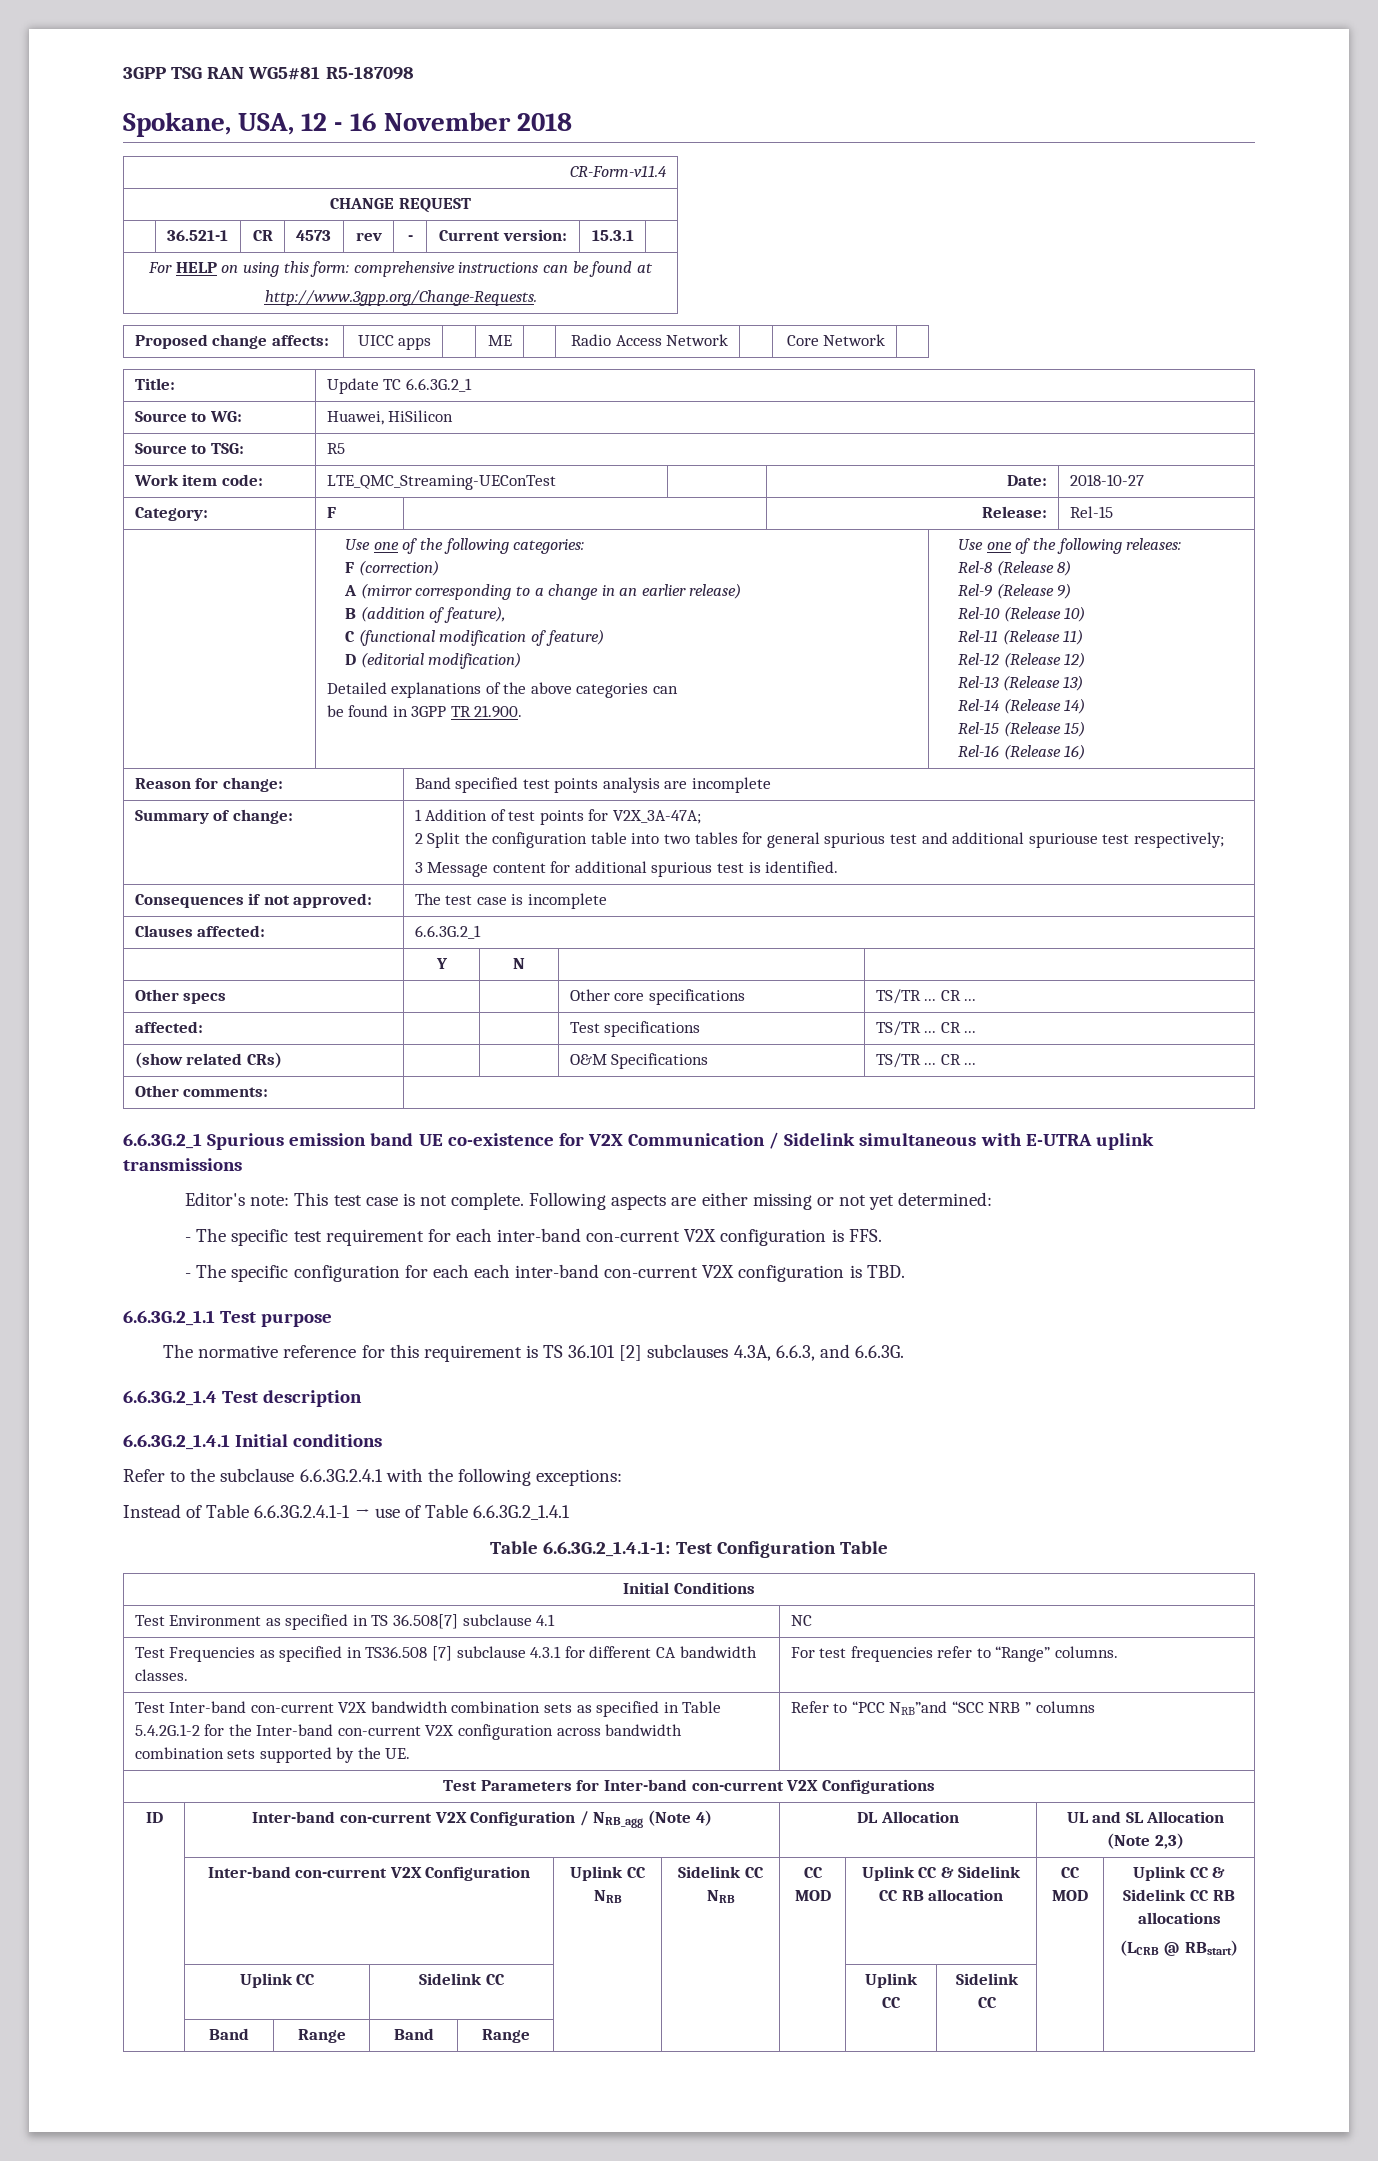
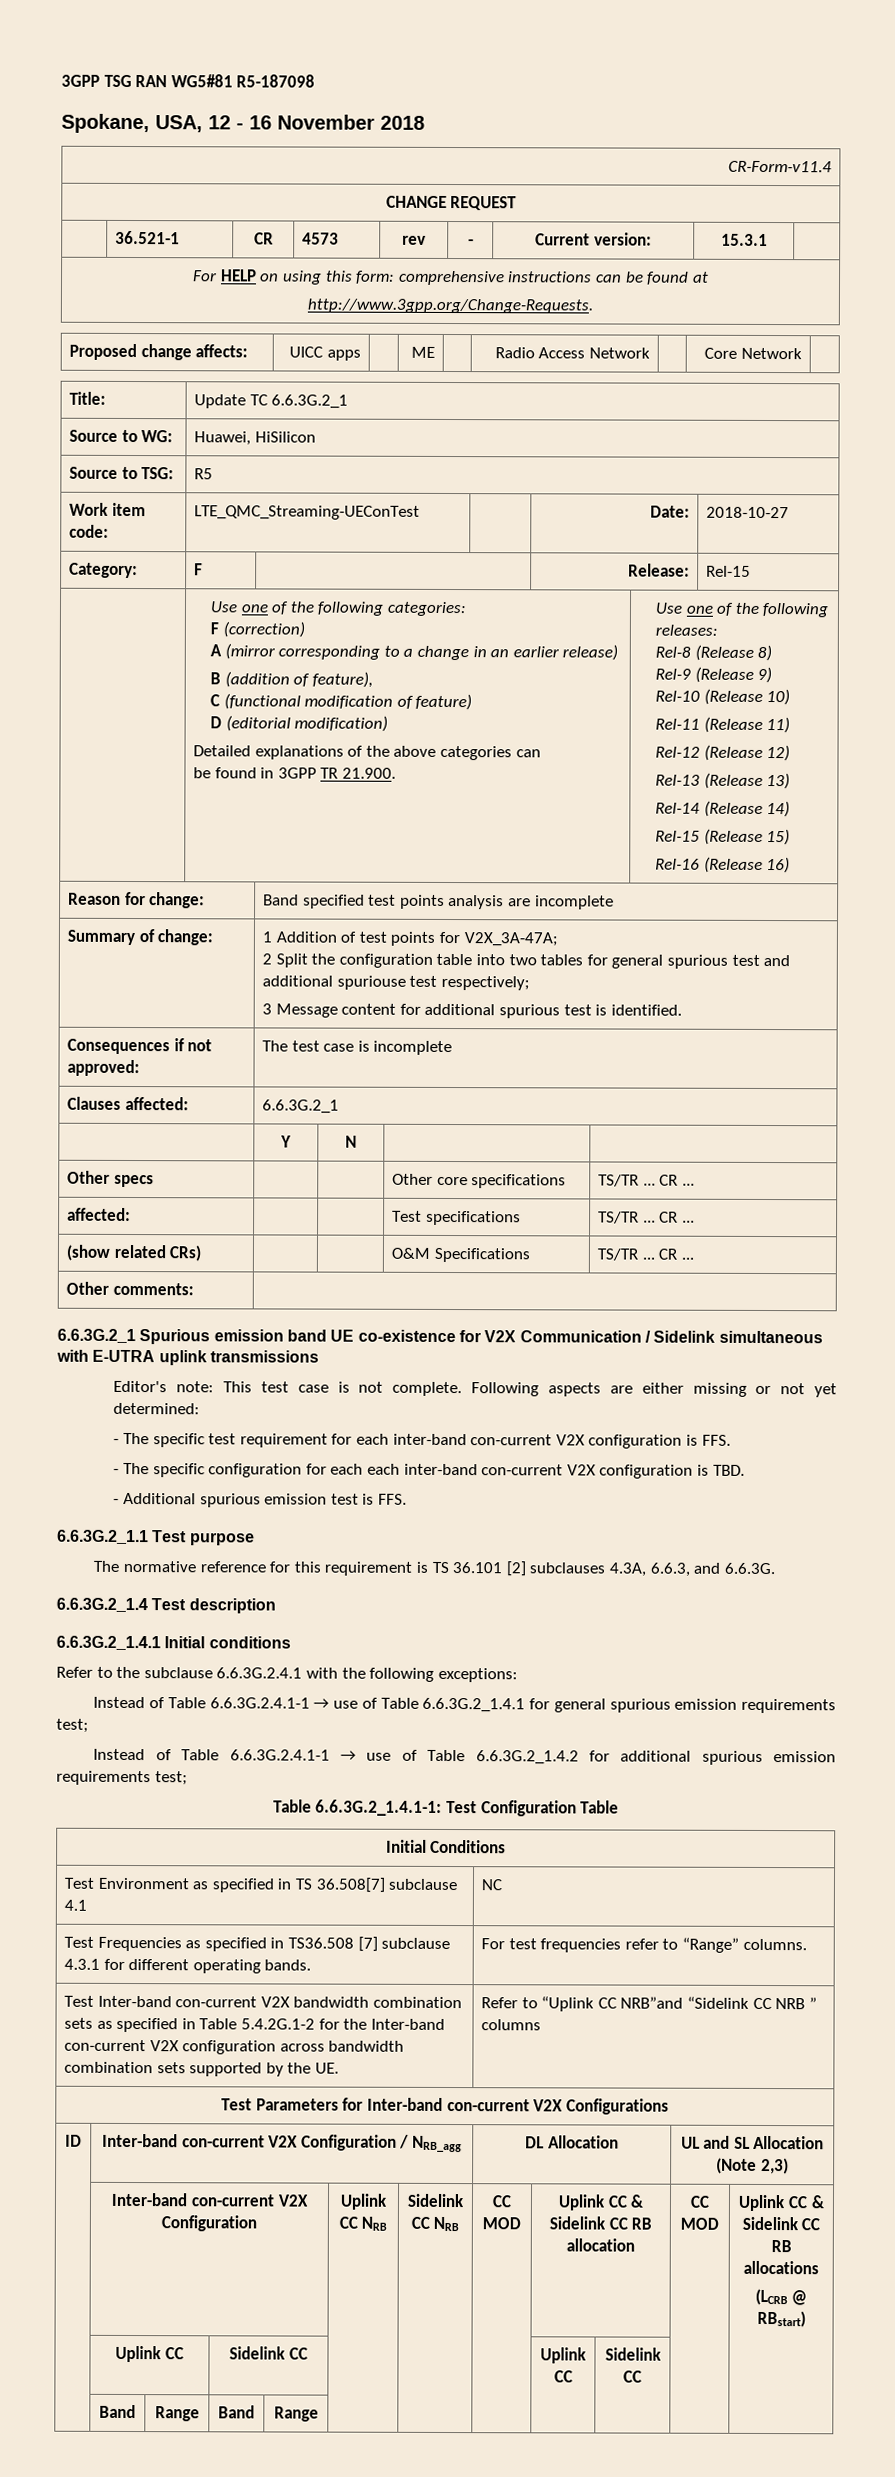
(905, 1271) none -> [113,1492,408,1508] // - Additional spurious emission test is FFS.
(571, 1512) none -> [529,1698,836,1714] [56,1718,89,1733] [93,1748,836,1765] [56,1770,188,1786] for general spurious emission requirements test; // Instead of Table 6.6.3G.2.4.1-1 → use of Table 6.6.3G.2_1.4.2 for additional spurious emission requirements test;
[656,1646,757,1658] [134,1669,188,1681] CA bandwidth classes. -> [192,1959,312,1974] operating bands.
[851,1701,984,1715] “PCC NRB”and “SCC -> [541,1996,772,2012] “Uplink CC NRB”and “Sidelink CC
[647,1810,712,1826] (Note 4) -> (462, 2144) none

